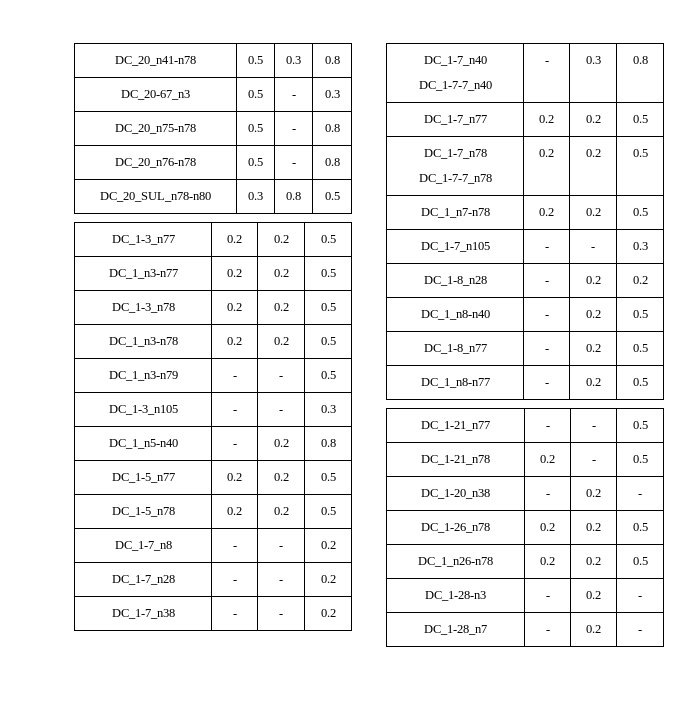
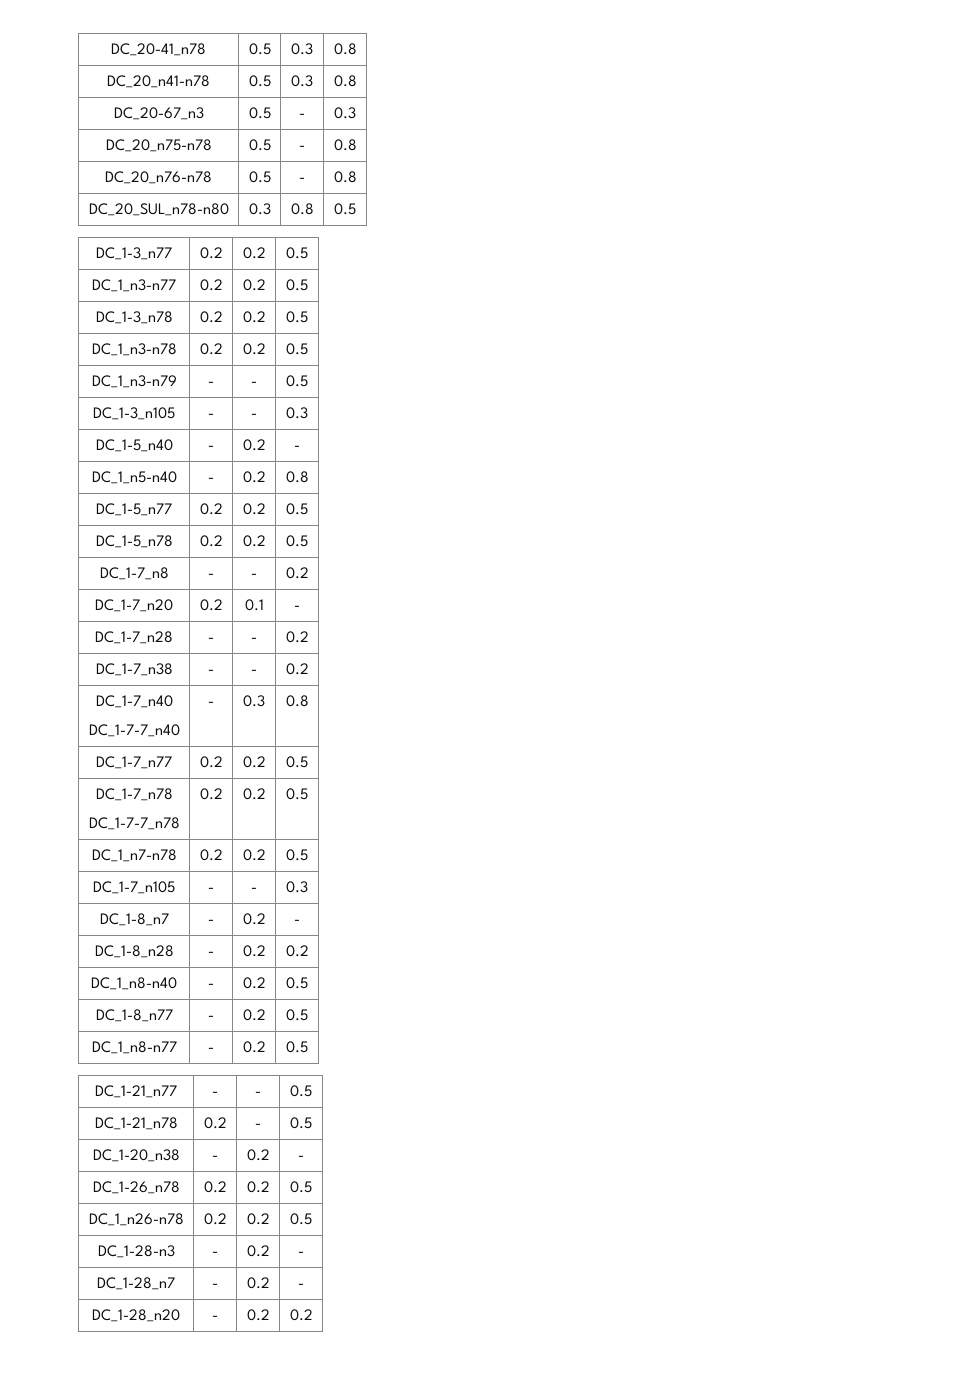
(115, 61) none -> [111,43,206,56] [248,43,271,55] [291,43,313,55] [333,43,357,55] DC_20-41_n78 | 0.5 | 0.3 | 0.8 //
(336, 409) none -> [95,439,173,452] [208,445,214,450] [242,439,266,451] [294,445,300,450] // DC_1-5_n40 | - | 0.2 | -
(336, 545) none -> [95,599,173,612] [199,599,223,611] [244,599,264,611] [294,605,300,610] // DC_1-7_n20 | 0.2 | 0.1 | -
(648, 246) none -> [99,913,169,926] [208,919,214,924] [242,913,266,925] [294,919,300,924] // DC_1-8_n7 | - | 0.2 | -
(642, 631) none -> [92,1309,180,1322] [212,1315,218,1320] [246,1309,270,1321] [289,1309,313,1321] // DC_1-28_n20 | - | 0.2 | 0.2

